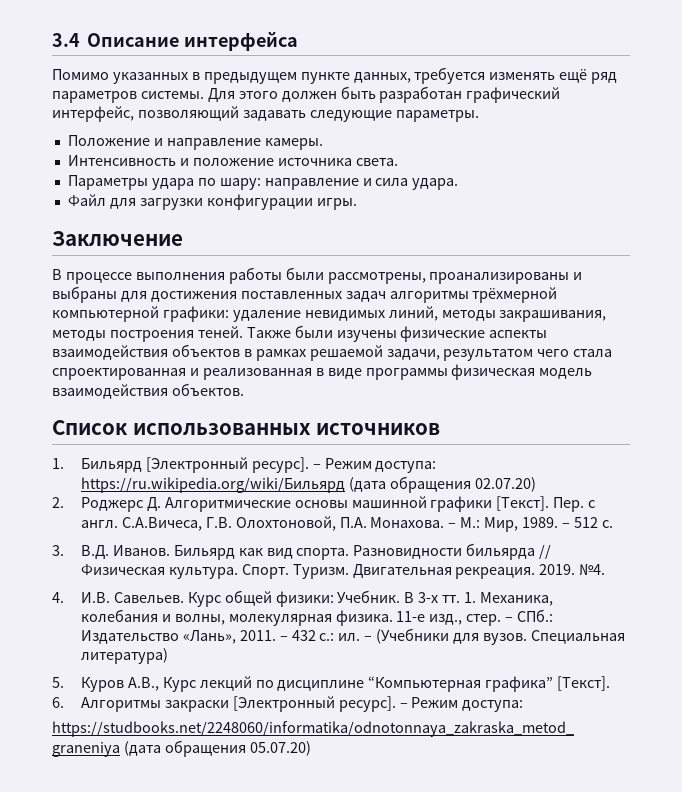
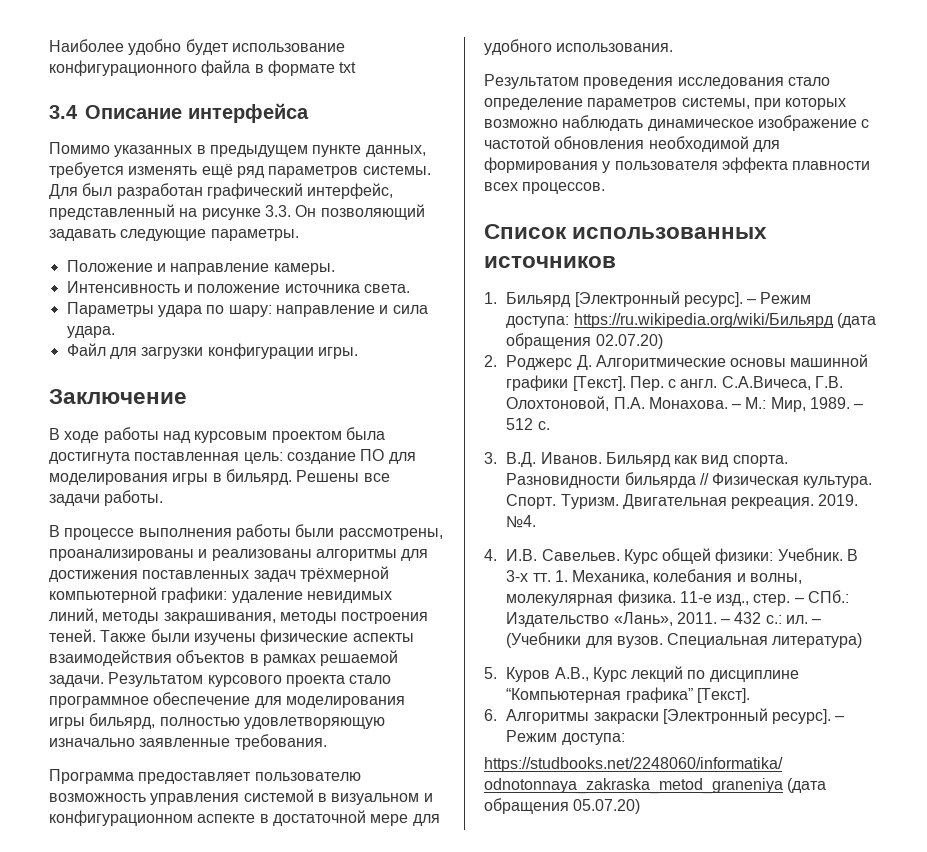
(52, 40) none -> [49,39,345,55] [49,60,357,76] Наиболее удобно будет использование конфигурационного файла в формате txt //
[238,86,561,103] [52,106,134,122] этого должен быть разработан графический интерфейс, -> [82,183,394,199] [49,204,317,220] был разработан графический интерфейс, представленный на рисунке 3.3. Он
(183, 238) none -> [49,427,385,443] [49,449,416,464] [49,469,390,485] [49,490,164,506] // В ходе работы над курсовым проектом была достигнута поставленная цель: создание ПО для моделирования игры в бильярд. Решены все задачи работы.
[52,286,117,303] выбраны -> [211,549,397,561] реализованы алгоритмы
[389,291,469,303] алгоритмы -> (296, 576) none
[386,349,613,361] [52,364,593,380] [52,383,244,399] задачи, результатом чего стала спроектированная и реализованная в виде программы физическая модель взаимодействия объектов. -> [49,672,392,687] [49,692,405,708] [49,713,385,729] [49,734,327,750] [49,769,361,784] [49,789,433,805] [49,810,440,826] [484,39,674,55] [484,74,830,89] [484,98,847,110] [484,115,870,131] [484,136,780,152] [484,157,871,173] [484,182,606,194] задачи. Результатом курсового проекта стало программное обеспечение для моделирования игры бильярд, полностью удовлетворяющую изначально заявленные требования. // Программа предоставляет пользователю возможность управления системой в визуальном и конфигурационном аспекте в достаточной мере для удобного использования. // Результатом проведения исследования стало определение параметров системы, при которых возможно наблюдать динамическое изображение с частотой обновления необходимой для формирования у пользователя эффекта плавности всех процессов.

